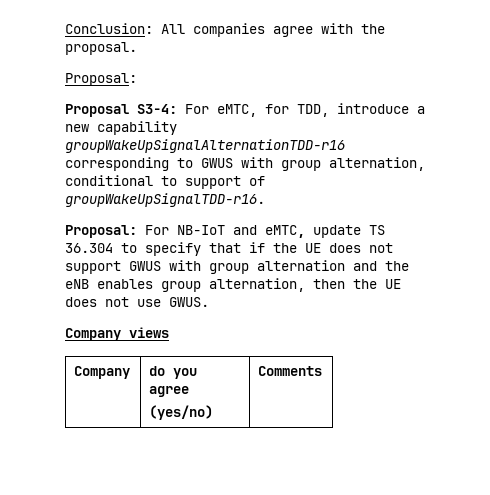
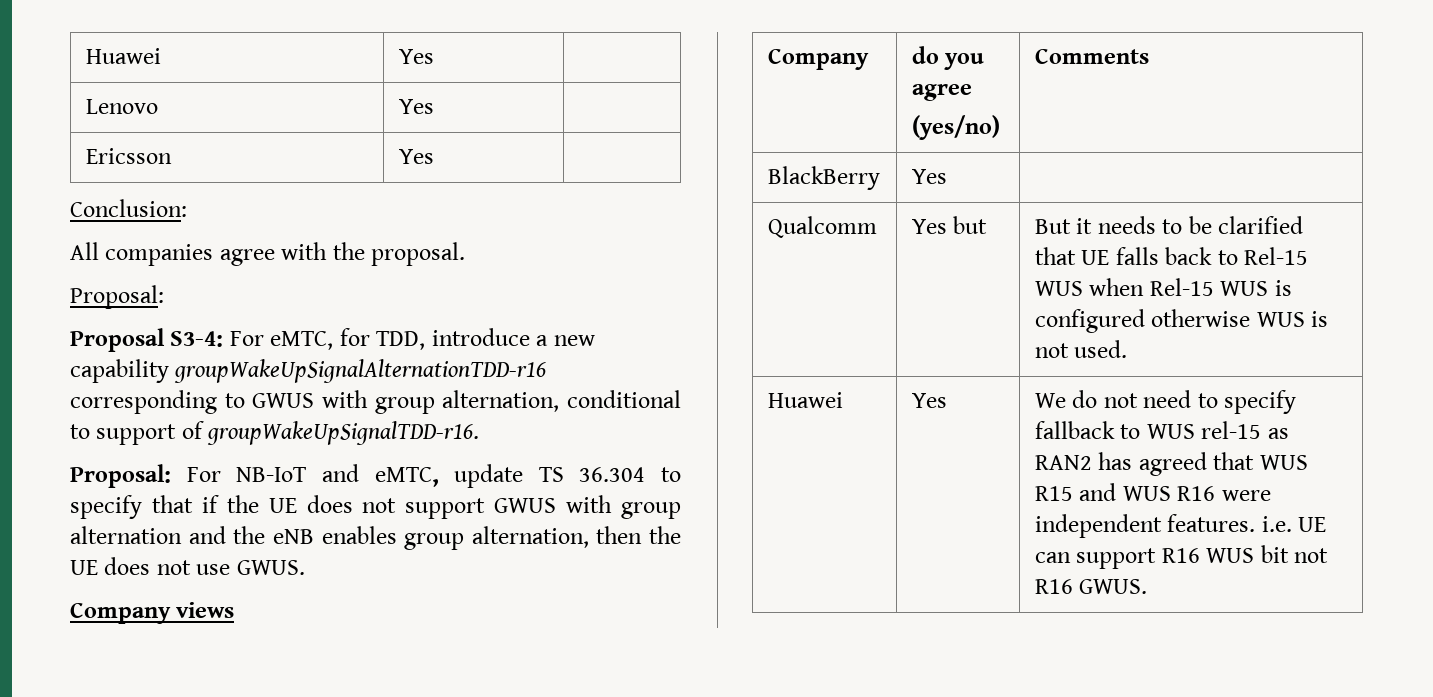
(65, 28) none -> [85,48,161,64] [398,49,434,64] [85,99,158,114] [398,99,434,114] [85,148,172,164] [398,149,434,164] Huawei | Yes | // Lenovo | Yes | // Ericsson | Yes | //
(153, 28) none -> (187, 208) //
(323, 371) none -> [767,166,880,190] [911,169,947,184] [767,216,877,238] [911,216,988,234] [1034,216,1304,234] [1034,247,1309,265] [1034,278,1292,296] [1034,309,1329,333] [1034,340,1128,358] [767,392,843,408] [911,393,947,408] [1034,390,1297,414] [1034,421,1289,439] [1034,452,1308,476] [1034,483,1271,501] [1034,514,1327,538] [1034,545,1329,569] [1034,579,1148,594] // BlackBerry | Yes | // Qualcomm | Yes but | But it needs to be clarified that UE falls back to Rel-15 WUS when Rel-15 WUS is configured otherwise WUS is not used. // Huawei | Yes | We do not need to specify fallback to WUS rel-15 as RAN2 has agreed that WUS R15 and WUS R16 were independent features. i.e. UE can support R16 WUS bit not R16 GWUS.

